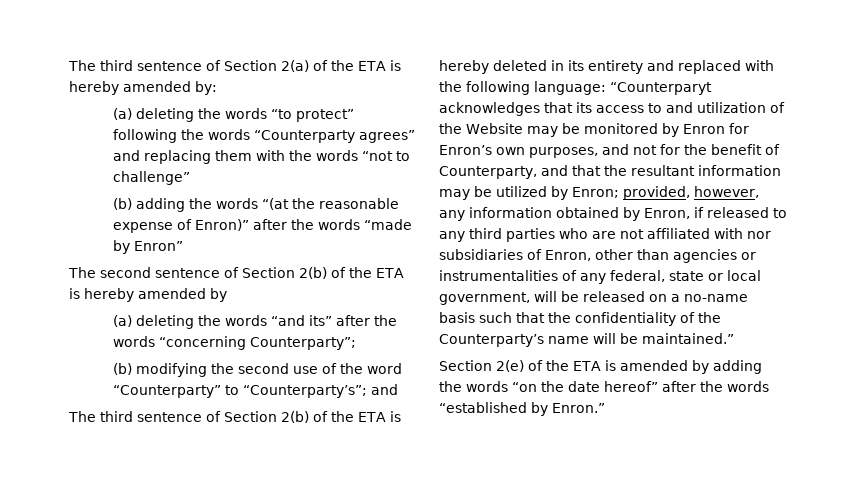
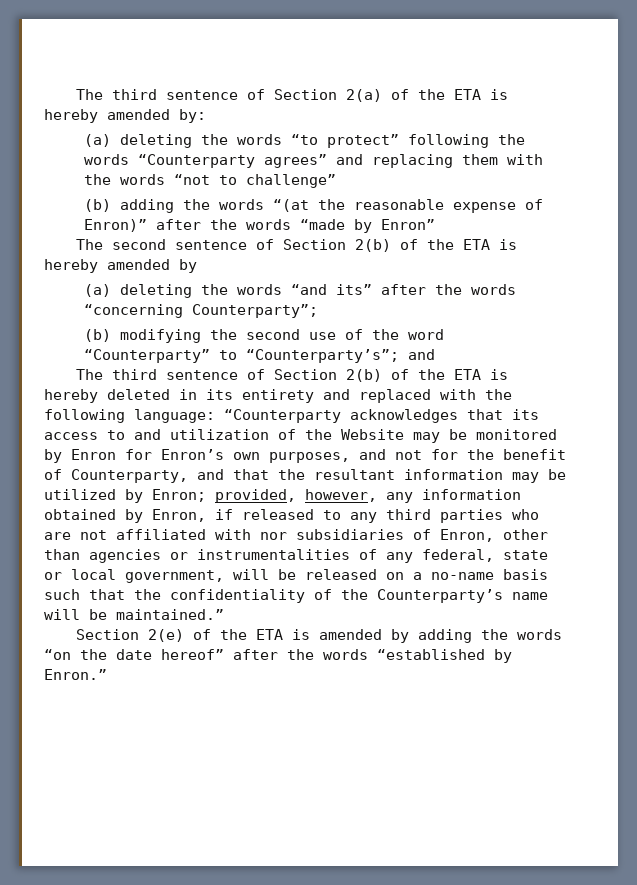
[610,82,712,95] “Counterparyt -> [224,409,341,423] “Counterparty

